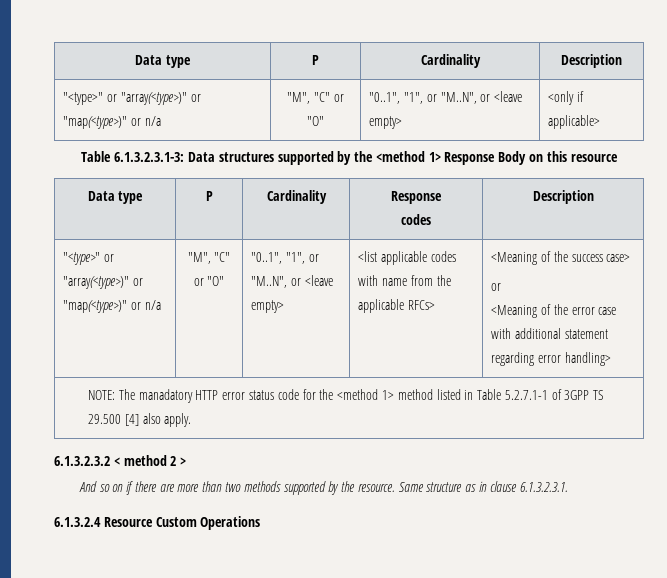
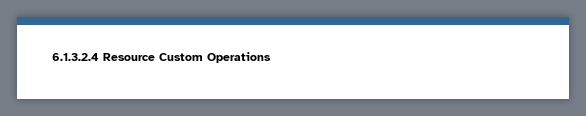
[135,55,191,68] [312,55,319,65] [420,54,481,68] [561,54,622,68] [63,92,201,105] [63,116,161,129] [287,92,344,104] [307,116,324,126] [369,91,523,104] [369,116,403,129] [548,91,585,105] [548,115,601,129] [81,151,618,165] [87,191,144,204] [205,191,213,201] [266,190,327,204] [391,191,442,204] [401,214,431,225] [532,190,594,204] [63,252,115,265] [63,276,144,289] [63,300,161,313] [187,252,231,264] [193,276,225,286] [251,252,319,264] [251,275,333,288] [251,300,285,313] [358,251,456,265] [358,275,451,286] [358,299,436,313] [491,251,631,265] [491,283,502,291] [491,304,617,318] [491,328,608,339] [491,352,611,366] [88,389,605,403] [88,413,192,427] [54,455,187,466] [78,481,568,495] Data type | P | Cardinality | Description // "<type>" or "array(<type>)" or "map(<type>)" or n/a | "M", "C" or "O" | "0..1", "1", or "M..N", or <leave empty> | <only if applicable> // Table 6.1.3.2.3.1-3: Data structures supported by the <method 1> Response Body on this resource // Data type | P | Cardinality | Response // codes | Description // "<type>" or "array(<type>)" or "map(<type>)" or n/a | "M", "C" or "O" | "0..1", "1", or "M..N", or <leave empty> | <list applicable codes with name from the applicable RFCs> | <Meaning of the success case> // or // <Meaning of the error case with additional statement regarding error handling> // NOTE: The manadatory HTTP error status code for the <method 1> method listed in Table 5.2.7.1-1 of 3GPP TS 29.500 [4] also apply. // 6.1.3.2.3.2 < method 2 > // And so on if there are more than two methods supported by the resource. Same structure as in clause 6.1.3.2.3.1. // -> (52, 57) none

